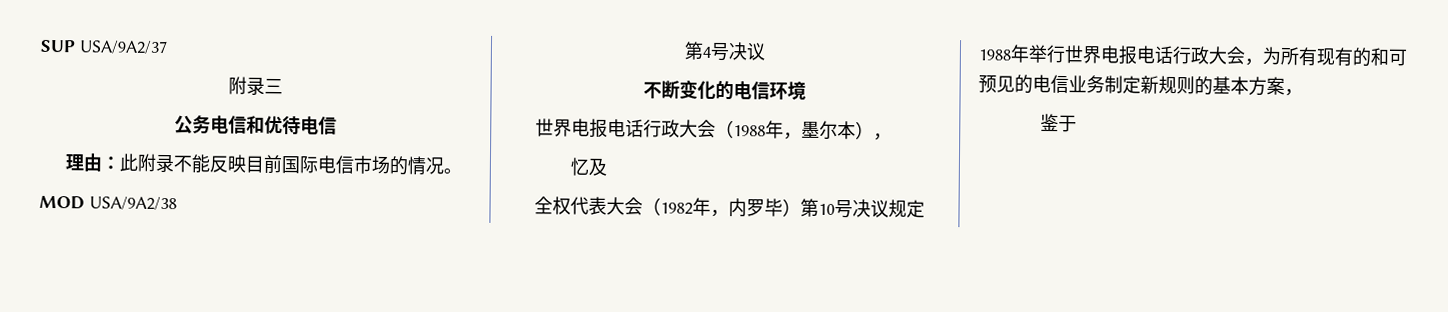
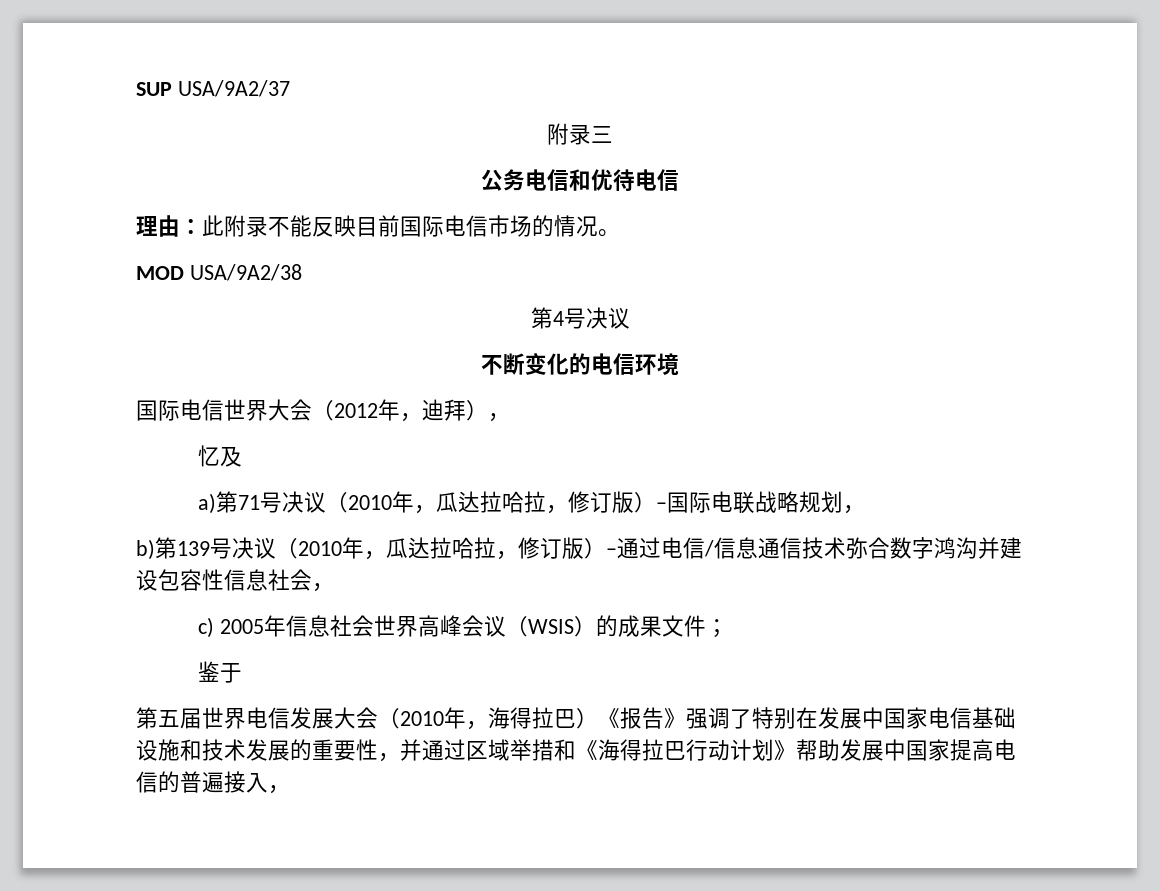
[535,118,893,141] [569,157,607,176] [534,196,926,219] [978,44,1407,67] [978,74,1303,97] [1039,113,1077,133] 世界电报电话行政大会（1988年，墨尔本）， // 忆及 // 全权代表大会（1982年，内罗毕）第10号决议规定1988年举行世界电报电话行政大会，为所有现有的和可预见的电信业务制定新规则的基本方案， // 鉴于 -> [136,399,510,422] [197,445,242,467] [197,491,865,514] [136,537,1022,560] [136,569,334,592] [197,615,728,638] [197,661,242,683] [136,707,1016,730] [136,739,1016,762] [136,771,290,794] 国际电信世界大会（2012年，迪拜）， // 忆及 // a)第71号决议（2010年，瓜达拉哈拉，修订版）–国际电联战略规划， // b)第139号决议（2010年，瓜达拉哈拉，修订版）–通过电信/信息通信技术弥合数字鸿沟并建设包容性信息社会， // c) 2005年信息社会世界高峰会议（WSIS）的成果文件； // 鉴于 // 第五届世界电信发展大会（2010年，海得拉巴）《报告》强调了特别在发展中国家电信基础设施和技术发展的重要性，并通过区域举措和《海得拉巴行动计划》帮助发展中国家提高电信的普遍接入，

